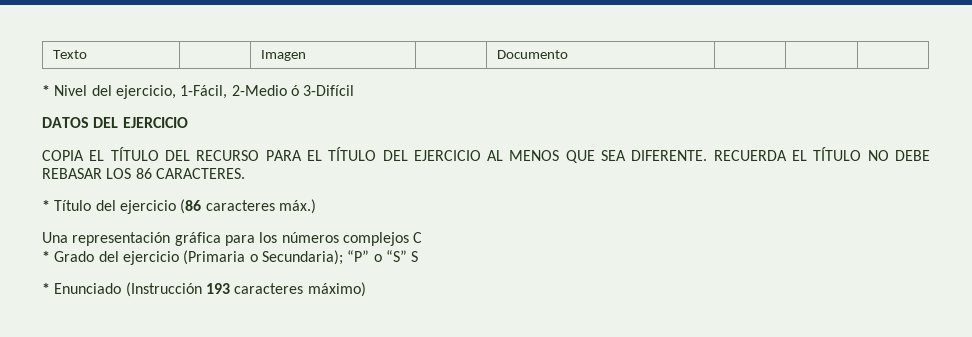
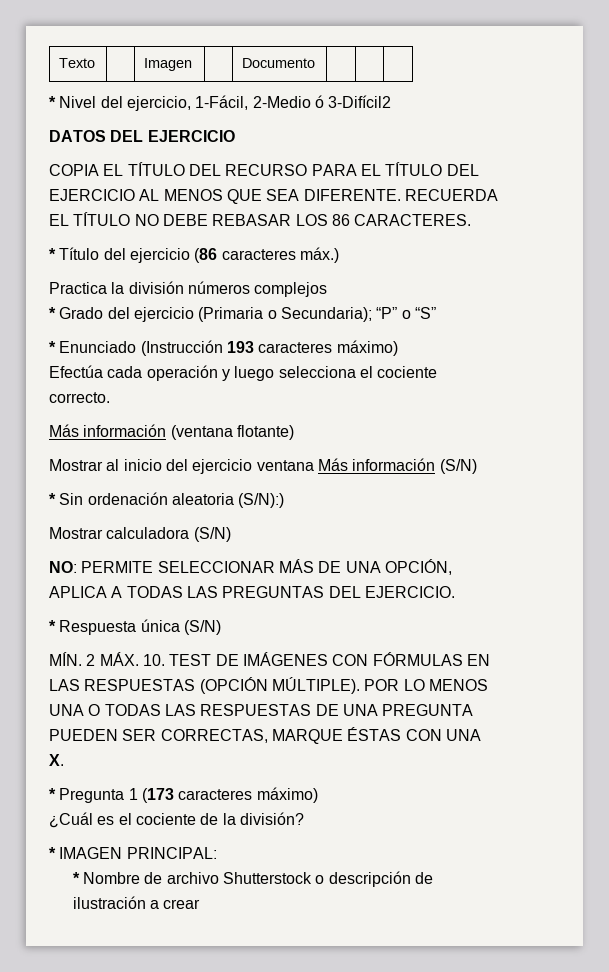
[303,85,355,96] 3-Difícil -> [328,95,392,108] 3-Difícil2
[42,232,278,246] Una representación gráfica para los -> [49,281,184,294] Practica la división
[413,232,423,243] C -> (328, 289) none
[411,251,419,262] S -> (436, 313) none
(366, 289) none -> [49,365,438,381] [49,392,110,403] [49,424,294,440] [49,458,477,474] [49,492,285,508] [49,527,231,542] [49,559,452,575] [49,586,455,598] [49,619,221,635] [49,652,490,666] [49,677,488,694] [49,704,474,716] [49,727,481,744] [49,754,64,766] [49,787,318,803] [49,812,304,828] [49,847,217,859] [72,871,433,887] [72,896,201,909] // Efectúa cada operación y luego selecciona el cociente correcto. // Más información (ventana flotante) // Mostrar al inicio del ejercicio ventana Más información (S/N) // * Sin ordenación aleatoria (S/N):) // Mostrar calculadora (S/N) // NO: PERMITE SELECCIONAR MÁS DE UNA OPCIÓN, APLICA A TODAS LAS PREGUNTAS DEL EJERCICIO. // * Respuesta única (S/N) // MÍN. 2 MÁX. 10. TEST DE IMÁGENES CON FÓRMULAS EN LAS RESPUESTAS (OPCIÓN MÚLTIPLE). POR LO MENOS UNA O TODAS LAS RESPUESTAS DE UNA PREGUNTA PUEDEN SER CORRECTAS, MARQUE ÉSTAS CON UNA X. // * Pregunta 1 (173 caracteres máximo) // ¿Cuál es el cociente de la división? // * IMAGEN PRINCIPAL: // * Nombre de archivo Shutterstock o descripción de ilustración a crear

